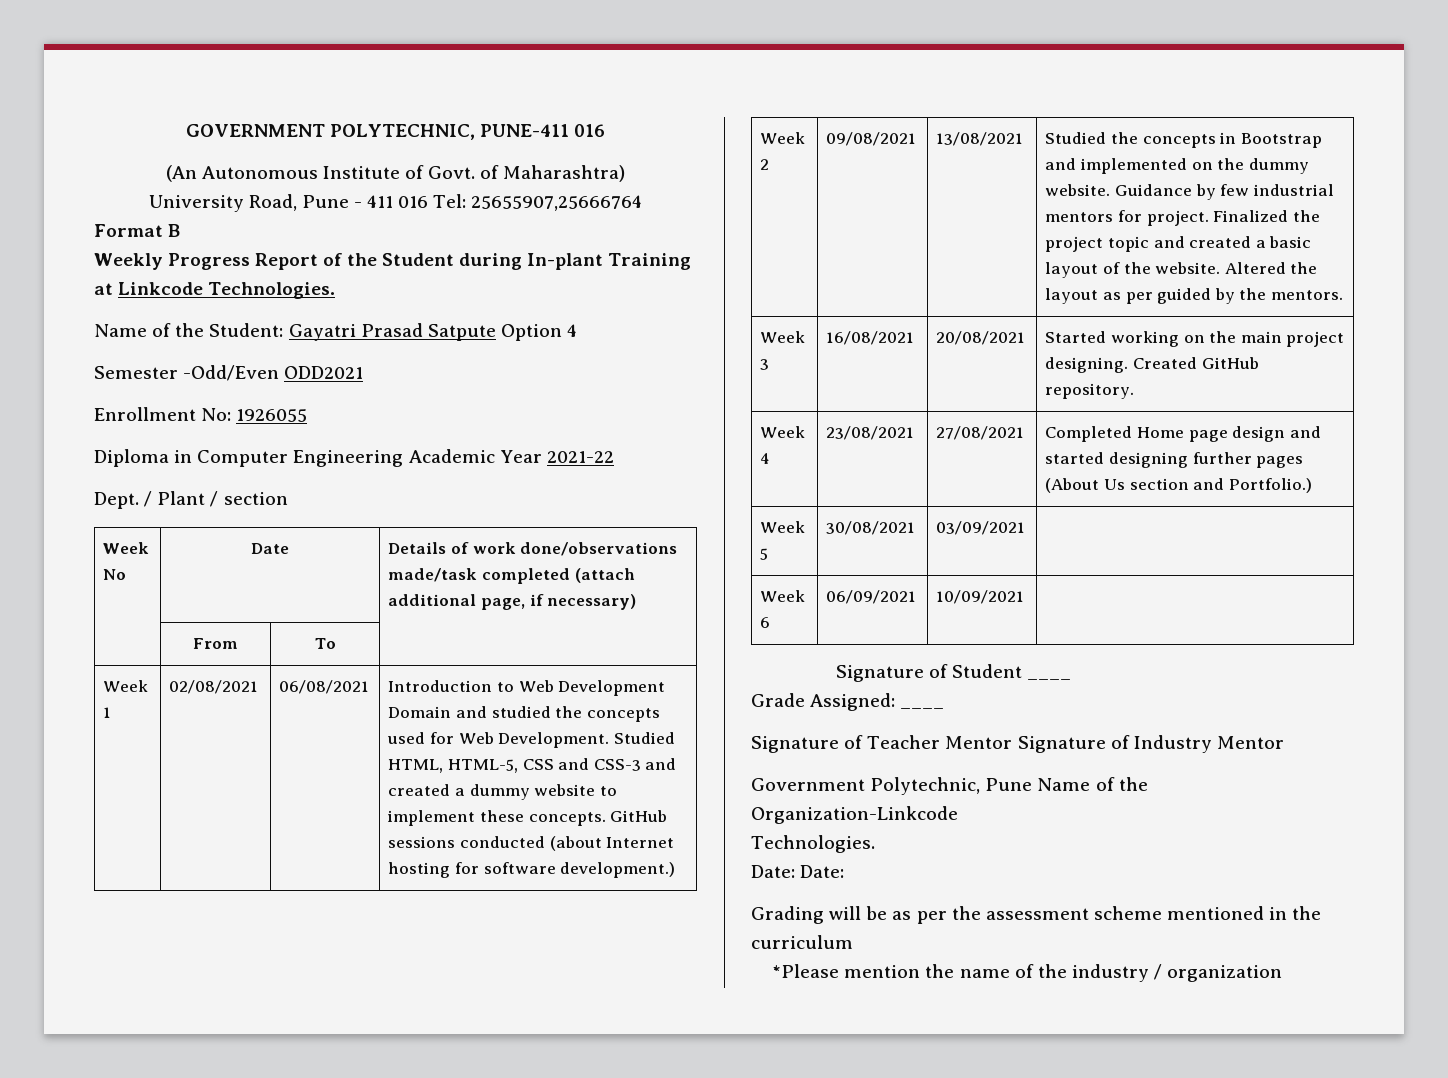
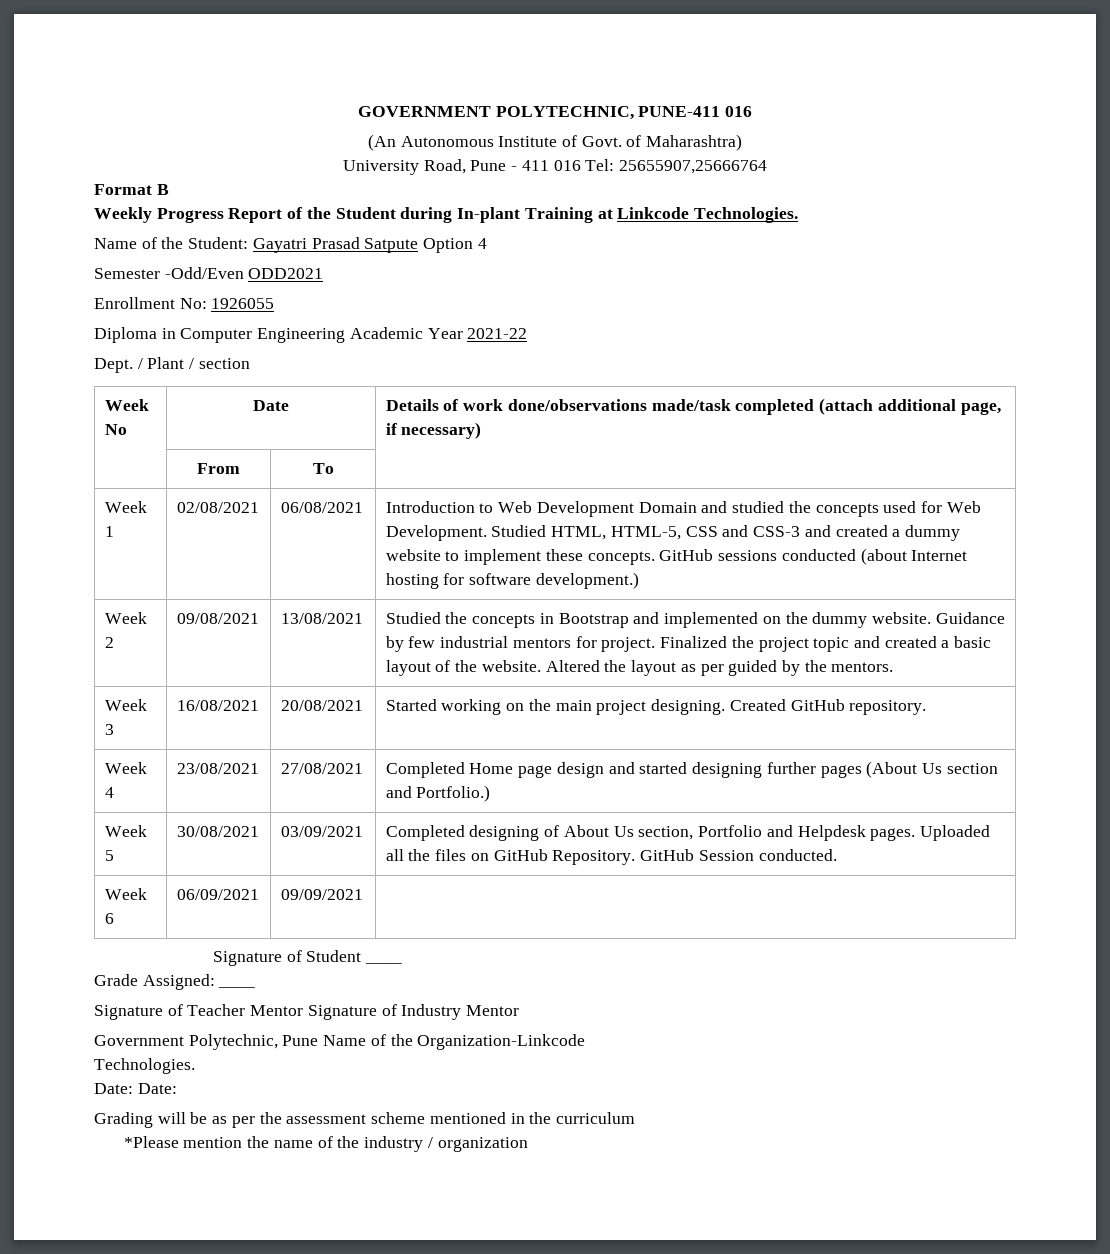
(1026, 528) none -> [385,825,990,841] [385,849,837,865] Completed designing of About Us section, Portfolio and Helpdesk pages. Uploaded all the files on GitHub Repository. GitHub Session conducted.
[936,590,1025,604] 10/09/2021 -> [280,889,363,900] 09/09/2021

